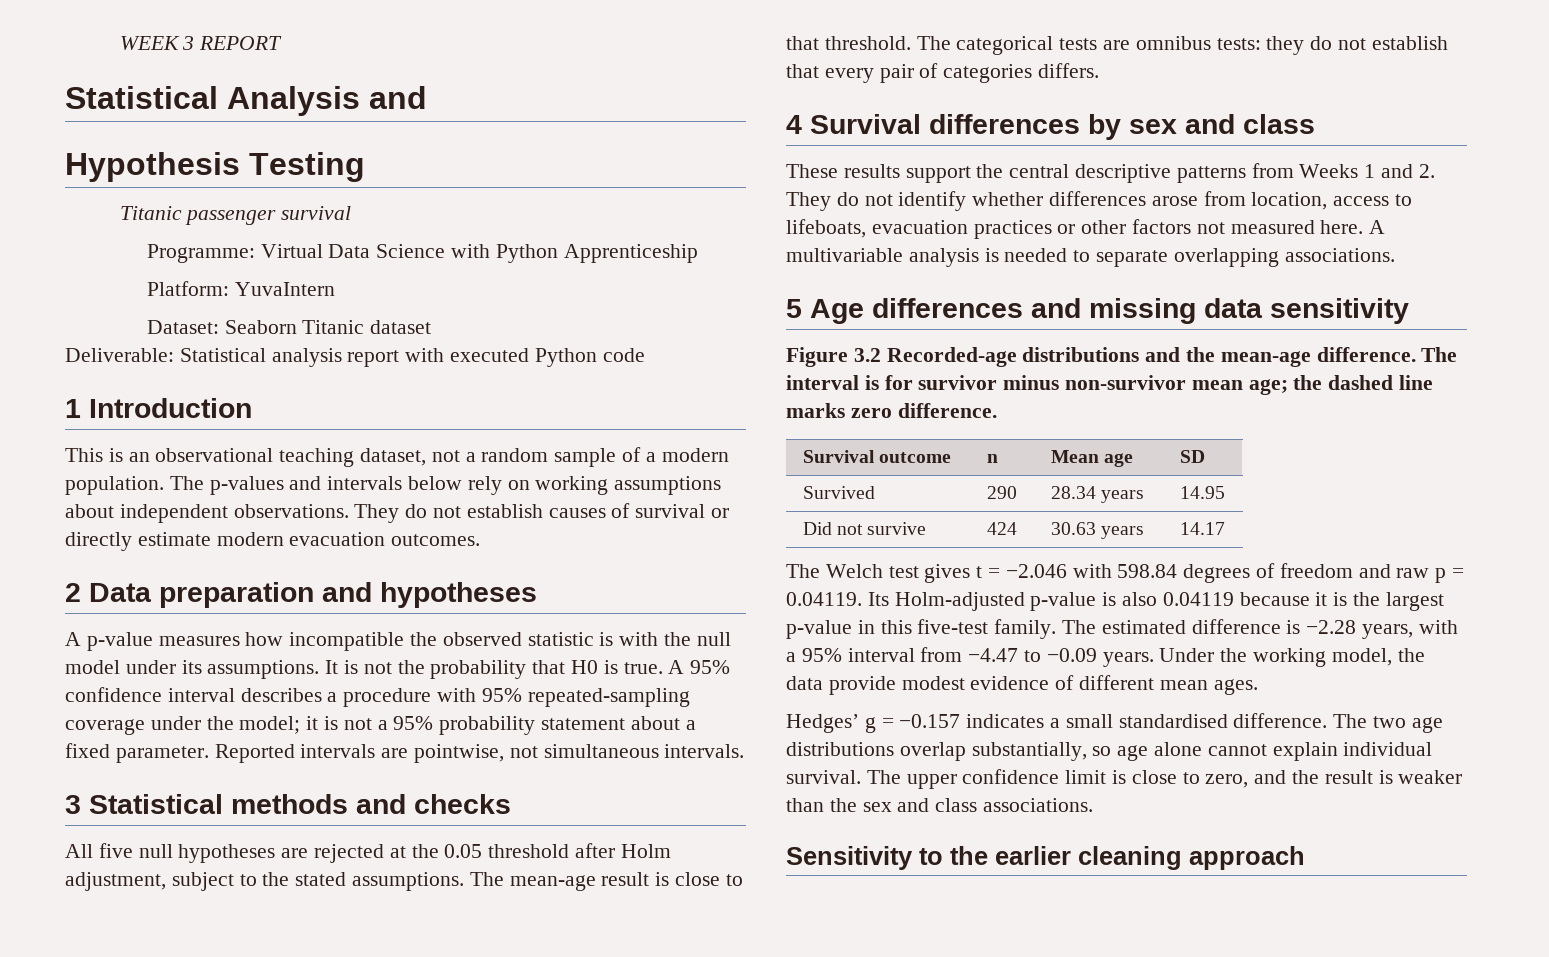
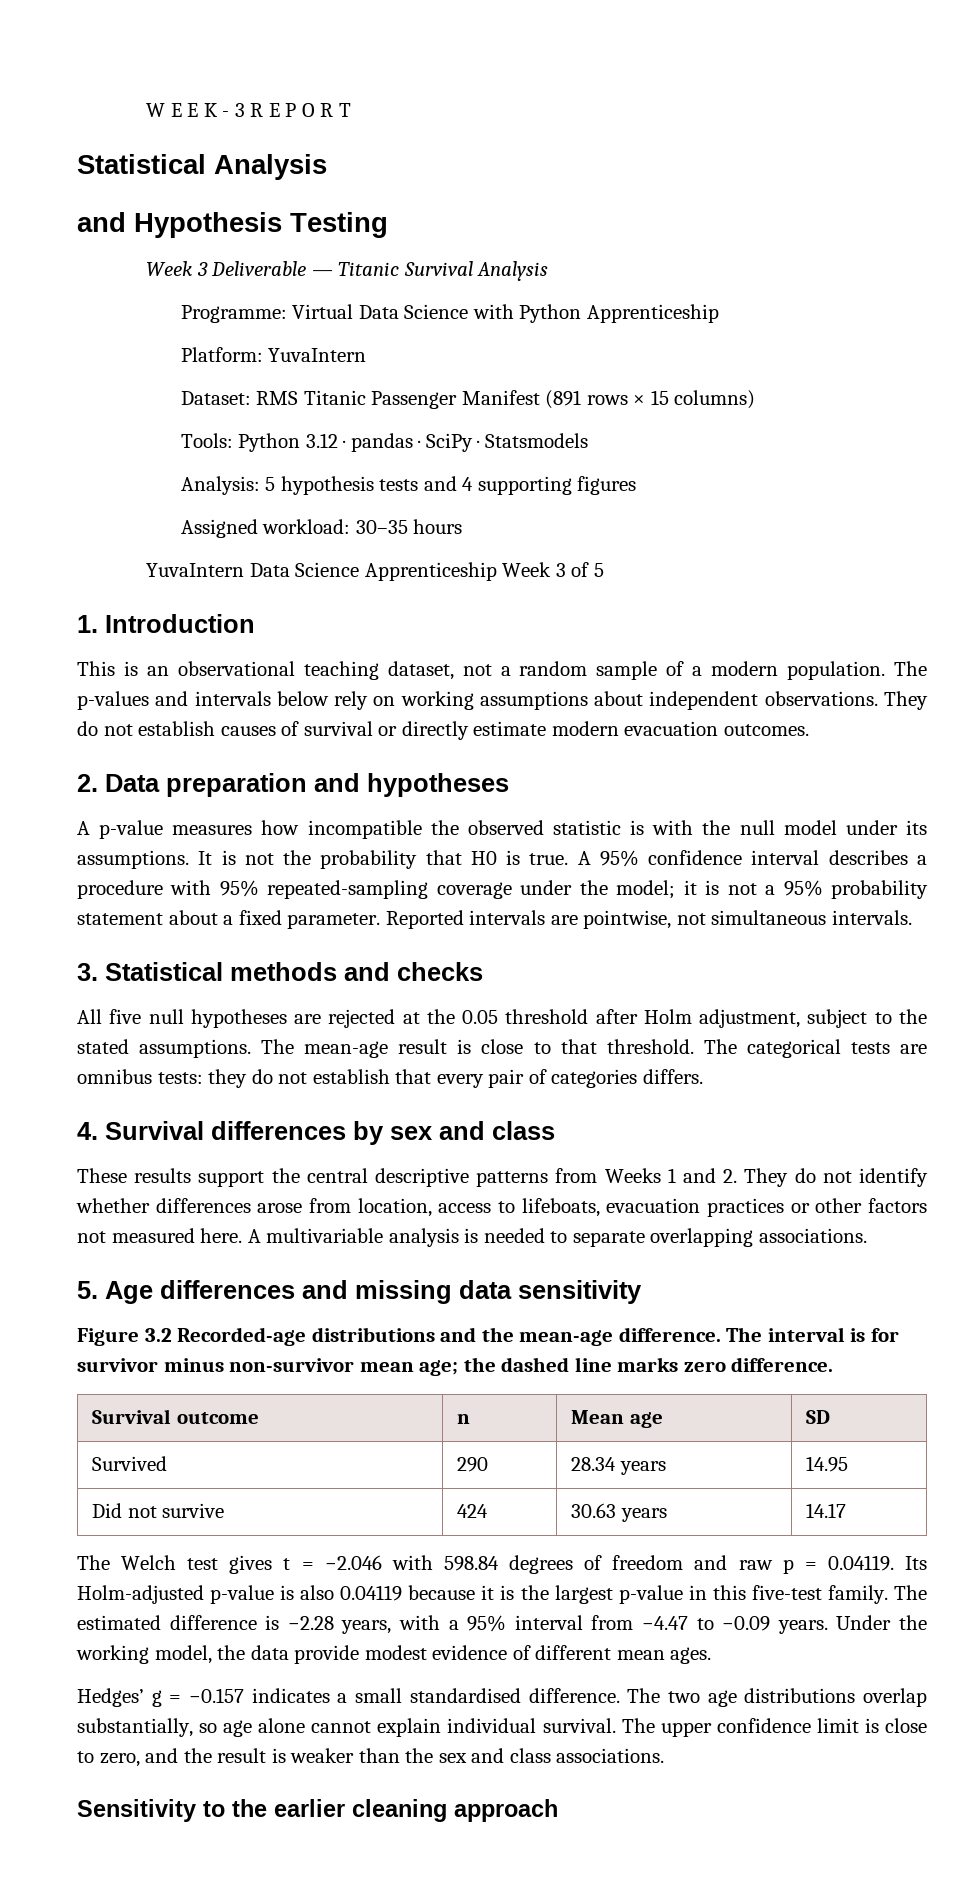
[119,36,283,50] WEEK 3 REPORT -> [146,103,351,117] W E E K - 3 R E P O R T
[369,86,427,109] and // -> [77,212,126,232] // and
[119,206,352,225] Titanic passenger survival -> [146,261,549,281] Week 3 Deliverable — Titanic Survival Analysis
[224,320,432,334] [65,348,645,367] [65,399,81,418] Seaborn Titanic dataset // Deliverable: Statistical analysis report with executed Python code // 1 -> [256,390,756,409] [180,433,588,452] [180,476,637,495] [180,519,463,538] [146,562,604,581] [77,615,98,633] RMS Titanic Passenger Manifest (891 rows × 15 columns) // Tools: Python 3.12 · pandas · SciPy · Statsmodels // Analysis: 5 hypothesis tests and 4 supporting figures // Assigned workload: 30–35 hours // YuvaIntern Data Science Apprenticeship Week 3 of 5 // 1.
[65,583,81,602] 2 -> [77,774,98,792] 2.
[65,795,81,814] 3 -> [77,963,98,981] 3.
[786,115,802,134] 4 -> [77,1122,98,1140] 4.
[786,299,802,318] 5 -> [77,1281,98,1299] 5.

